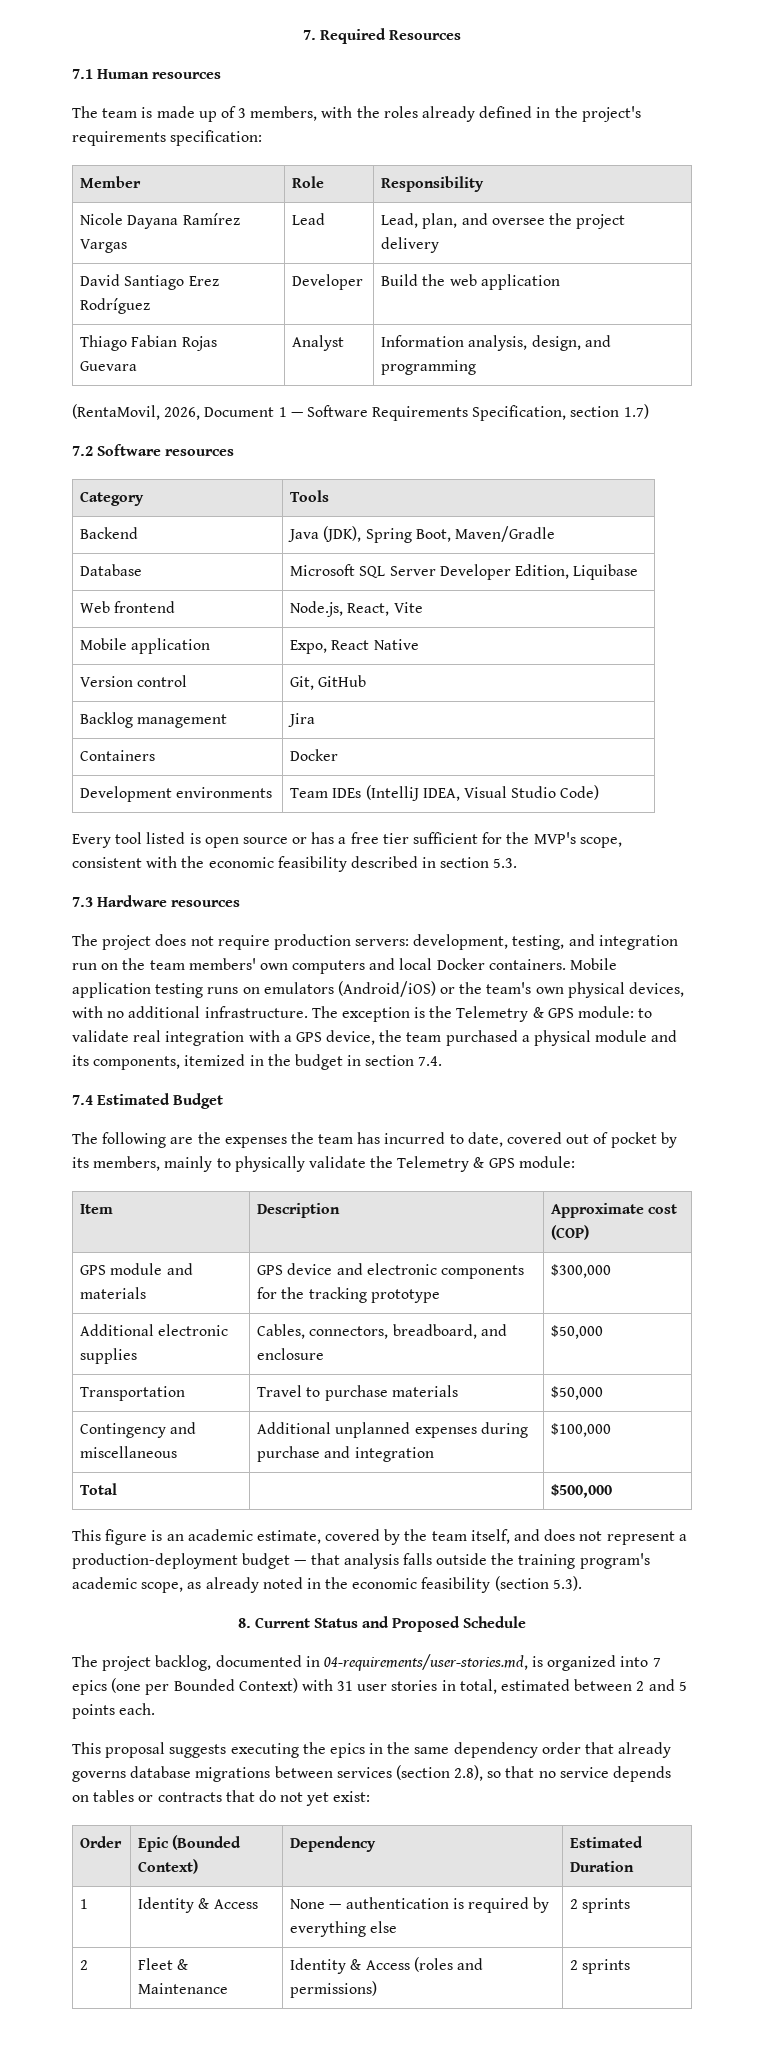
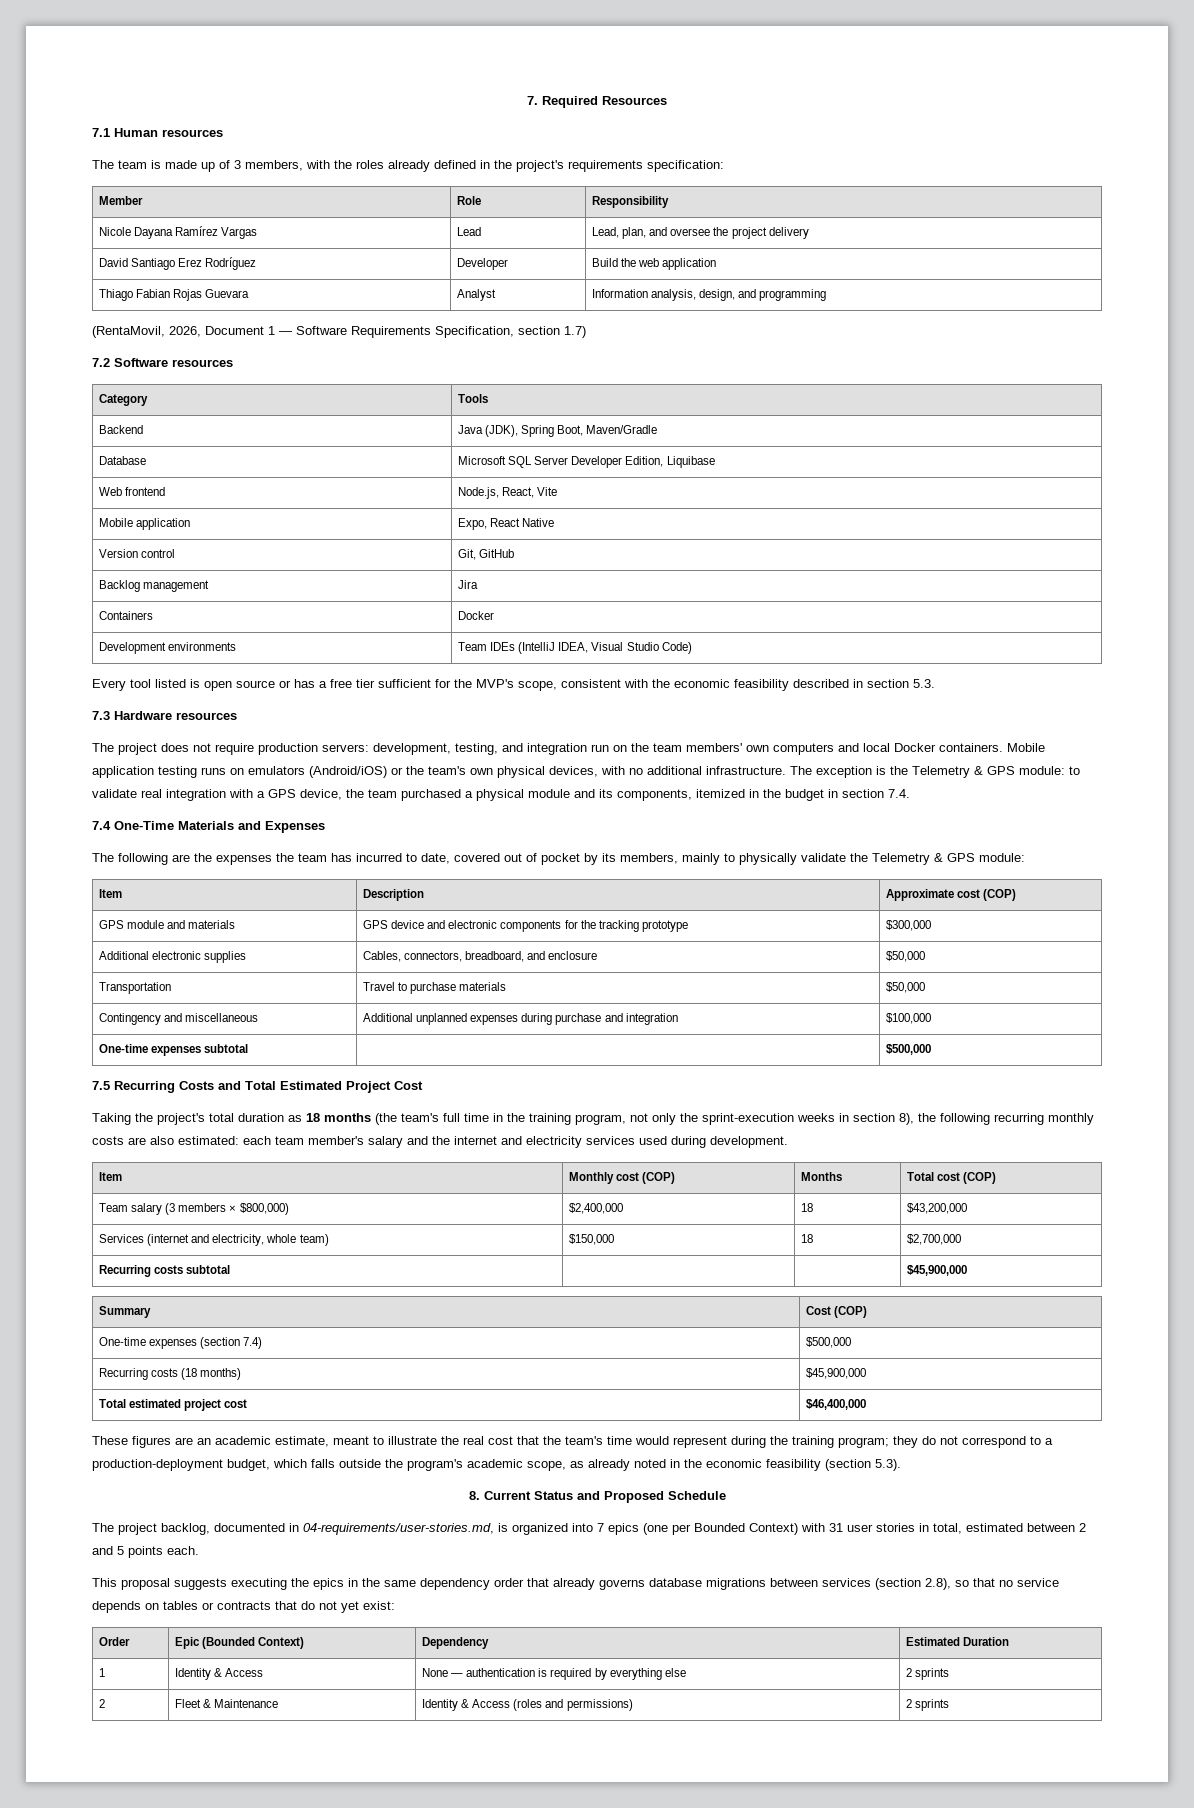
[97,1093,224,1109] Estimated Budget -> [114,821,325,833] One-Time Materials and Expenses
[80,1483,118,1495] [551,1484,613,1498] [72,1529,687,1545] [72,1553,399,1569] Total | | $500,000 // This figure is an academic estimate, covered by the team itself, and does not represent a production-deployment budget — that analysis -> [98,1044,249,1056] [885,1044,931,1055] [92,1081,423,1093] [92,1113,1094,1125] [92,1136,788,1148] [98,1172,122,1181] [568,1172,676,1184] [800,1172,842,1181] [906,1172,997,1184] [98,1203,289,1215] [568,1203,623,1214] [800,1203,813,1212] [906,1203,967,1214] [98,1234,329,1246] [568,1234,614,1245] [800,1234,813,1243] [906,1234,961,1245] [98,1265,231,1277] [906,1265,967,1276] [98,1306,151,1318] [805,1306,868,1318] [98,1337,263,1349] [805,1337,851,1348] [98,1368,242,1380] [805,1368,866,1379] [98,1399,248,1411] [805,1399,866,1410] [92,1436,1053,1448] [92,1459,307,1471] One-time expenses subtotal | | $500,000 // 7.5 Recurring Costs and Total Estimated Project Cost // Taking the project's total duration as 18 months (the team's full time in the training program, not only the sprint-execution weeks in section 8), the following recurring monthly costs are also estimated: each team member's salary and the internet and electricity services used during development. // Item | Monthly cost (COP) | Months | Total cost (COP) // Team salary (3 members × $800,000) | $2,400,000 | 18 | $43,200,000 // Services (internet and electricity, whole team) | $150,000 | 18 | $2,700,000 // Recurring costs subtotal | | | $45,900,000 // Summary | Cost (COP) // One-time expenses (section 7.4) | $500,000 // Recurring costs (18 months) | $45,900,000 // Total estimated project cost | $46,400,000 // These figures are an academic estimate, meant to illustrate the real cost that the team's time would represent during the training program; they do not correspond to a production-deployment budget, which
[518,1554,576,1569] training -> (403, 1463) none

